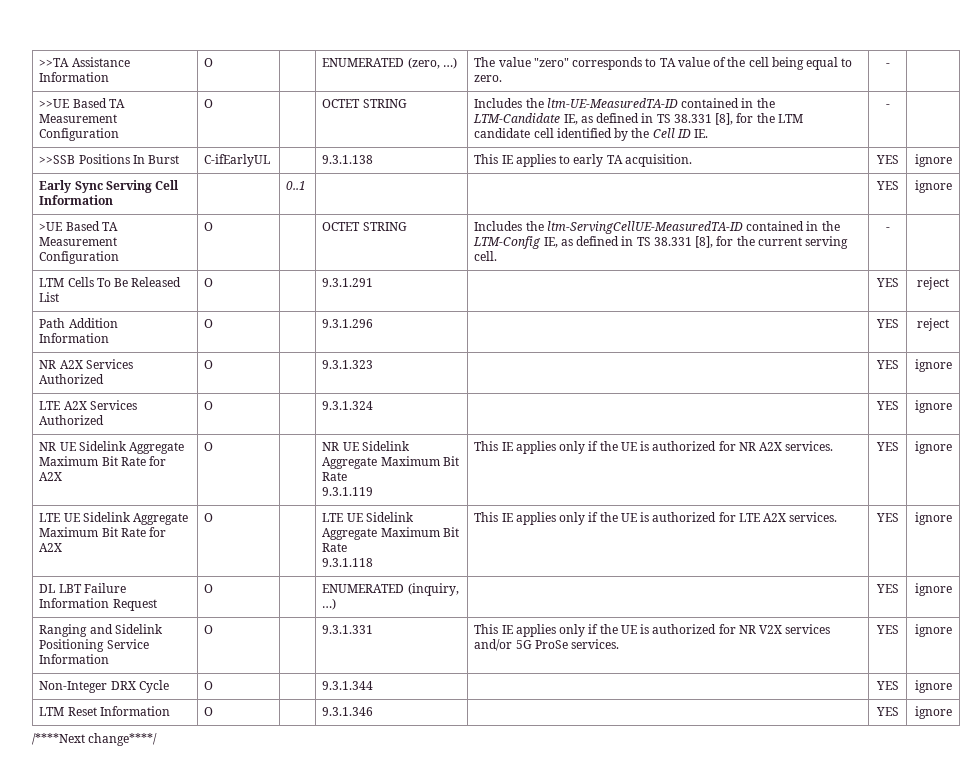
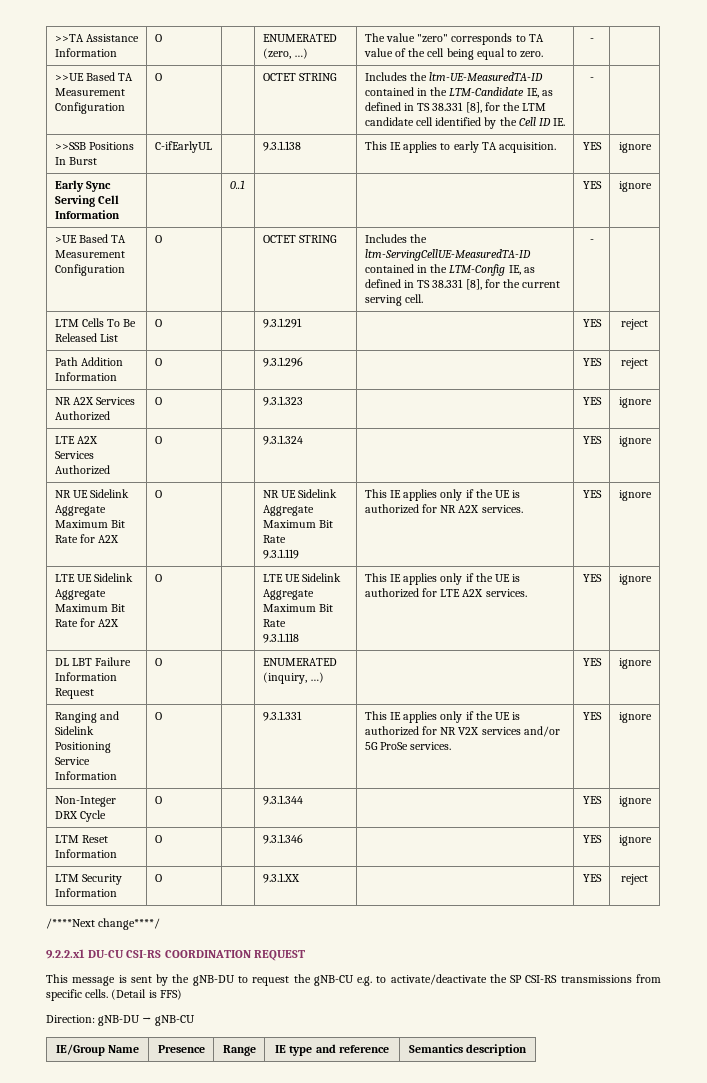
[32,733,158,746] // /****Next change****/ -> [54,874,122,885] [54,888,117,897] [154,874,162,882] [262,873,300,883] [582,874,602,882] [621,874,648,885] [46,918,161,930] [46,949,305,961] [46,974,661,986] [46,989,182,1001] [46,1015,195,1026] [55,1044,140,1056] [157,1045,205,1053] [222,1045,256,1056] [275,1044,389,1056] [408,1044,528,1056] // LTM Security Information | O | | 9.3.1.XX | | YES | reject // /****Next change****/ // 9.2.2.x1 DU-CU CSI-RS COORDINATION REQUEST // This message is sent by the gNB-DU to request the gNB-CU e.g. to activate/deactivate the SP CSI-RS transmissions from specific cells. (Detail is FFS) // Direction: gNB-DU → gNB-CU // IE/Group Name | Presence | Range | IE type and reference | Semantics description

